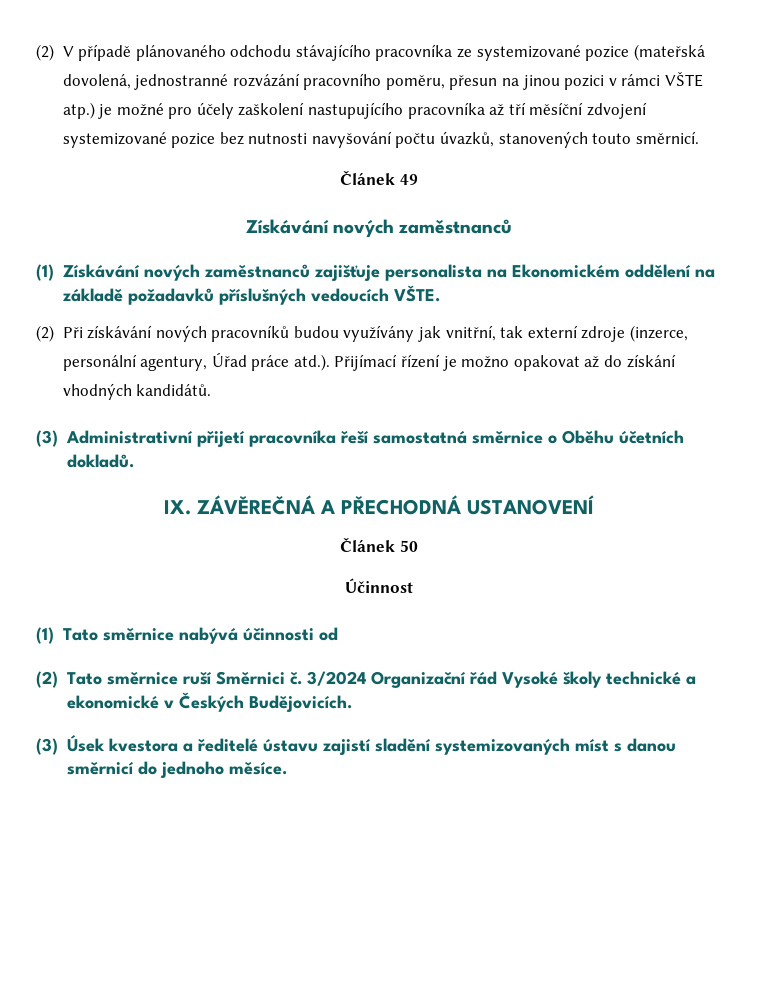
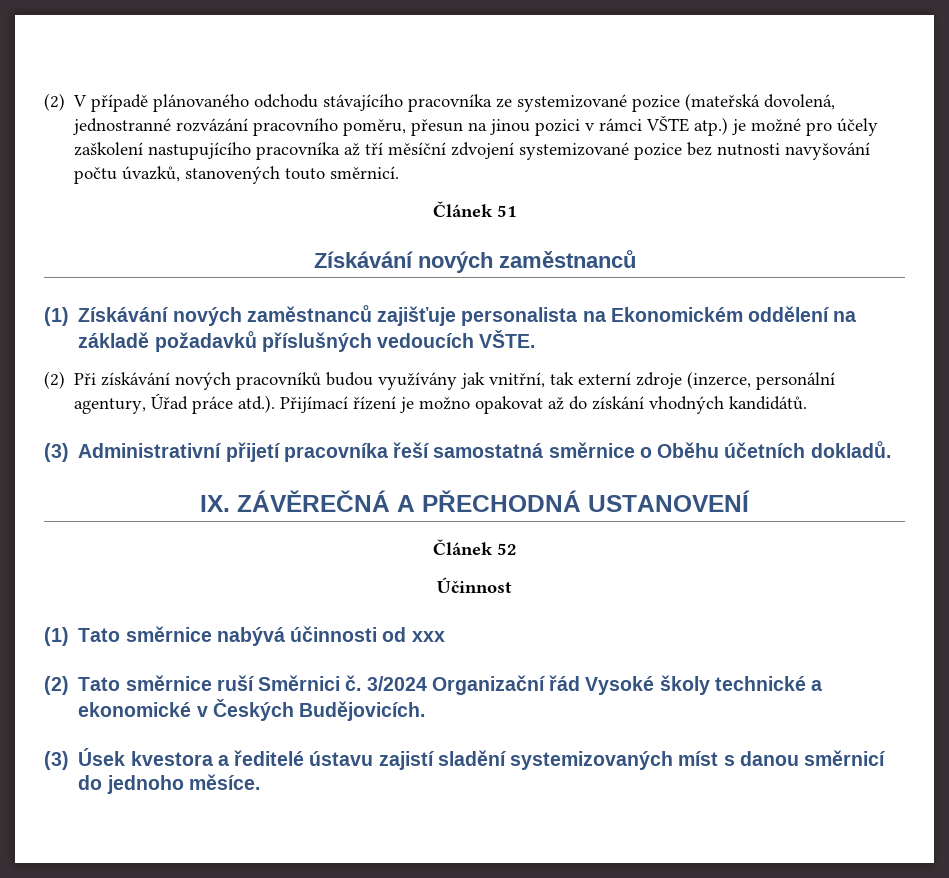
[399,174,418,185] 49 -> [496,205,517,217] 51
[399,540,418,552] 50 -> [496,543,517,555] 52
(338, 634) none -> [411,631,445,642] xxx

